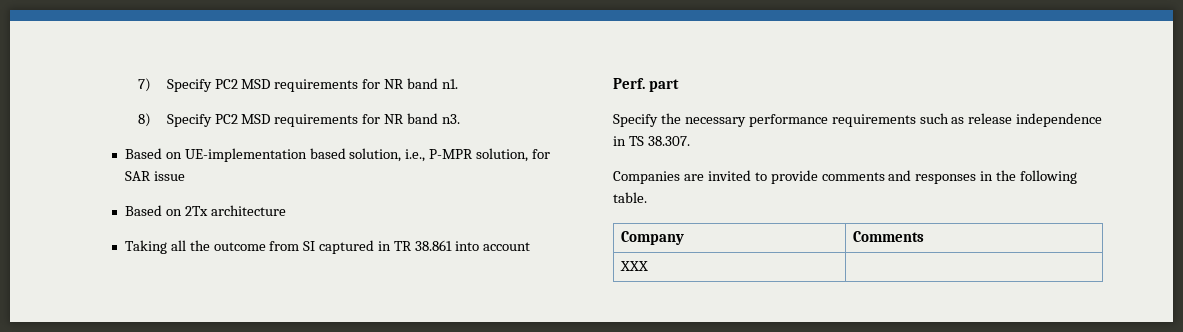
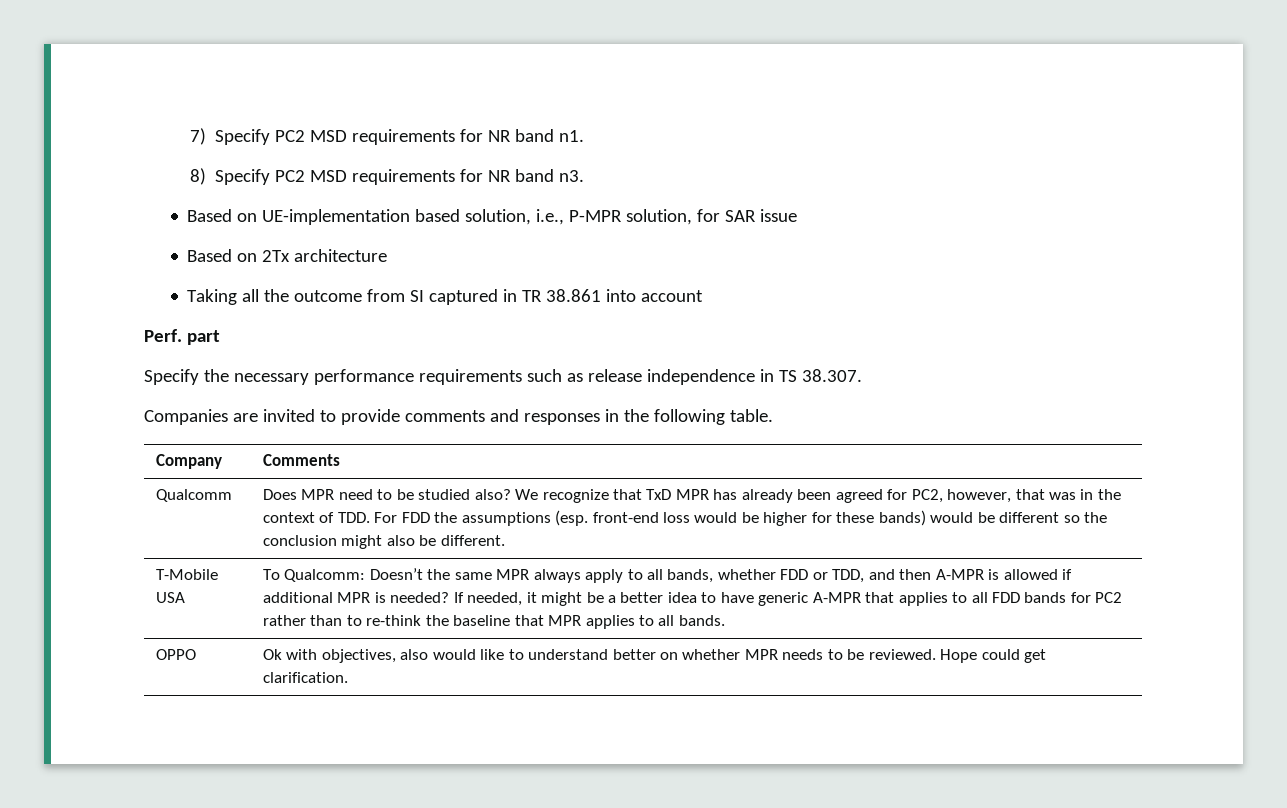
[619,261,648,271] XXX | -> [155,489,232,502] [262,489,1121,503] [262,510,1107,526] [262,535,505,549] [155,569,218,580] [155,592,185,603] [262,568,1072,583] [262,592,1123,606] [262,615,725,629] [155,649,196,660] [262,649,1047,663] [262,672,348,683] Qualcomm | Does MPR need to be studied also? We recognize that TxD MPR has already been agreed for PC2, however, that was in the context of TDD. For FDD the assumptions (esp. front-end loss would be higher for these bands) would be different so the conclusion might also be different. // T-Mobile USA | To Qualcomm: Doesn’t the same MPR always apply to all bands, whether FDD or TDD, and then A-MPR is allowed if additional MPR is needed? If needed, it might be a better idea to have generic A-MPR that applies to all FDD bands for PC2 rather than to re-think the baseline that MPR applies to all bands. // OPPO | Ok with objectives, also would like to understand better on whether MPR needs to be reviewed. Hope could get clarification.

